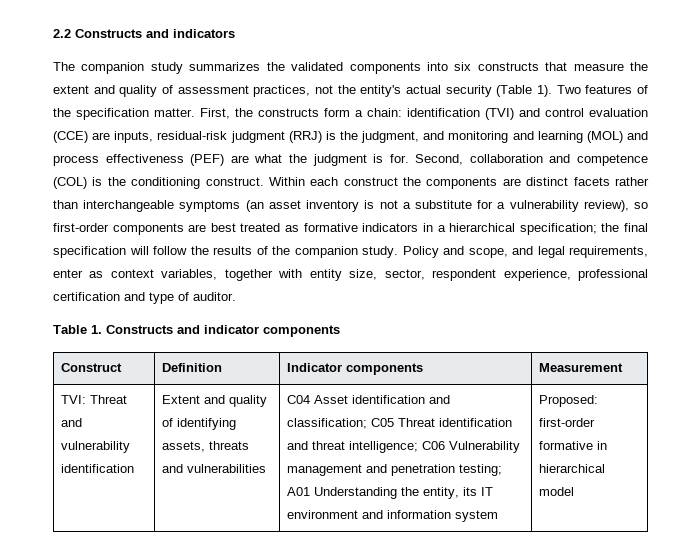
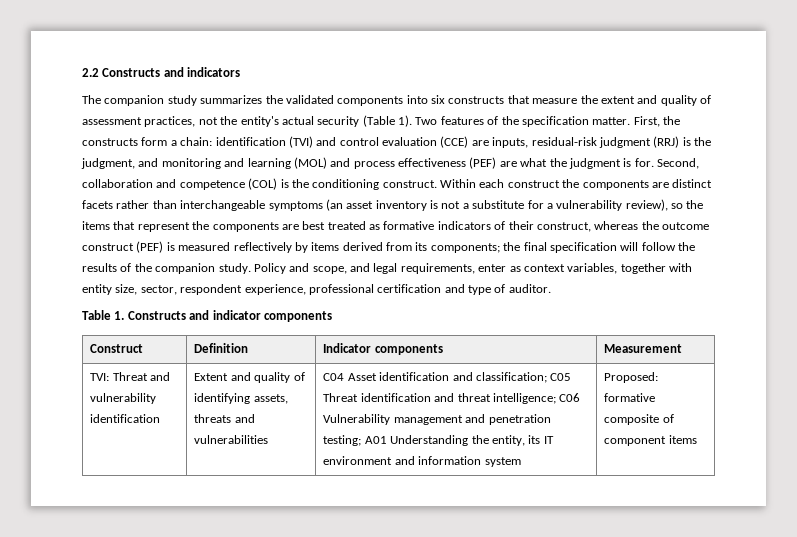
[53,223,109,232] first-order -> [686,200,704,209] [82,221,210,232] the items that represent the
[422,223,597,235] in a hierarchical specification; -> [494,221,709,232] [82,241,500,253] of their construct, whereas the outcome construct (PEF) is measured reflectively by items derived from its components;
[539,418,596,427] [539,441,608,450] [539,464,606,473] [539,487,575,496] first-order formative in hierarchical model -> [604,393,656,402] [604,414,674,425] [604,435,697,446] formative composite of component items

